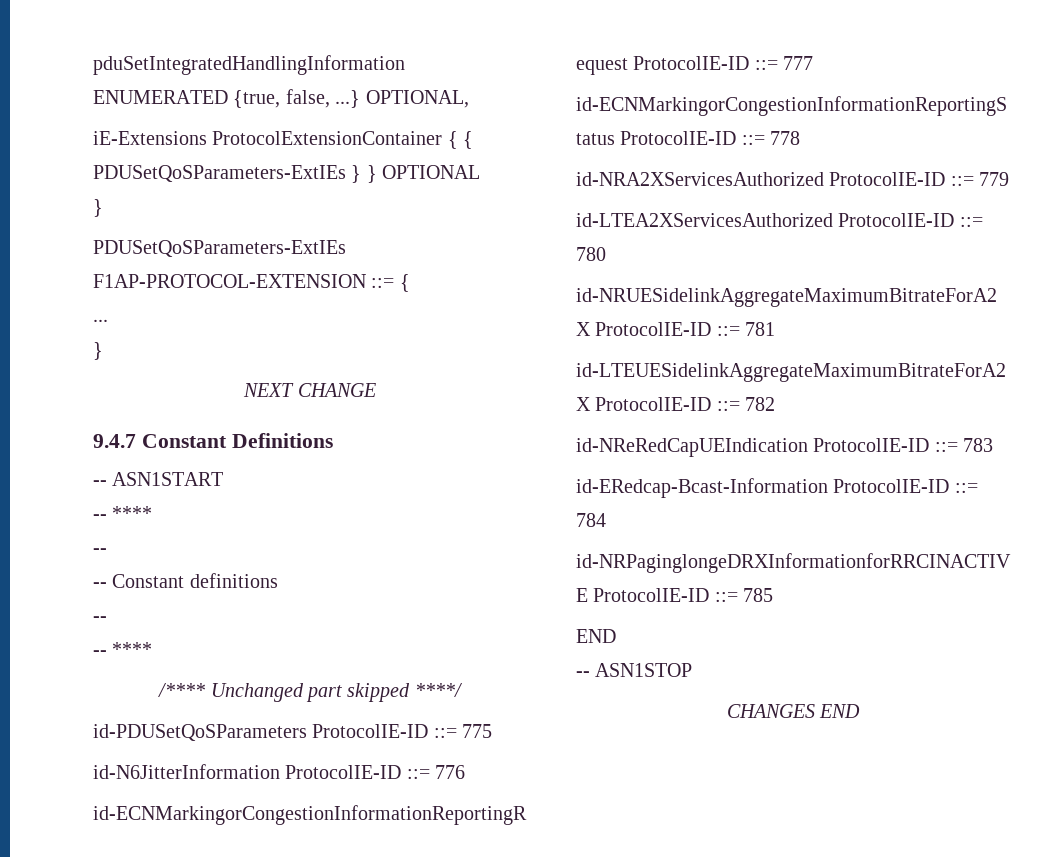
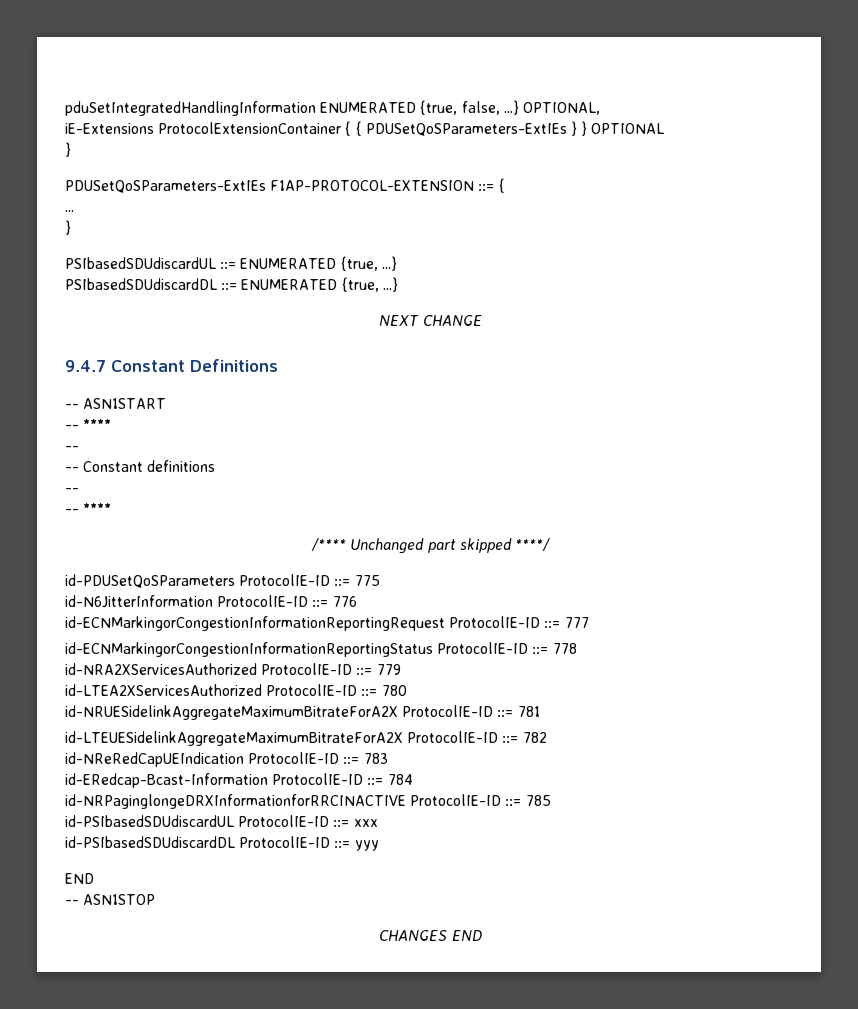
(103, 351) none -> [65,256,397,271] [65,277,398,292] // PSIbasedSDUdiscardUL ::= ENUMERATED {true, ...} // PSIbasedSDUdiscardDL ::= ENUMERATED {true, ...}
(774, 595) none -> [65,815,378,827] [65,836,379,851] // id-PSIbasedSDUdiscardUL ProtocolIE-ID ::= xxx // id-PSIbasedSDUdiscardDL ProtocolIE-ID ::= yyy

